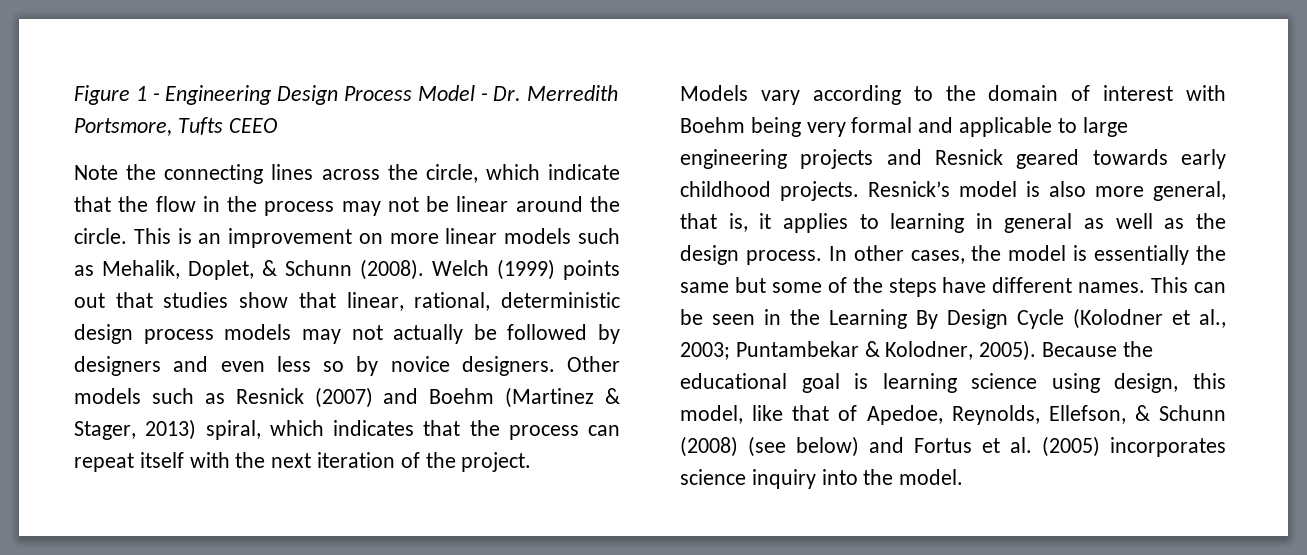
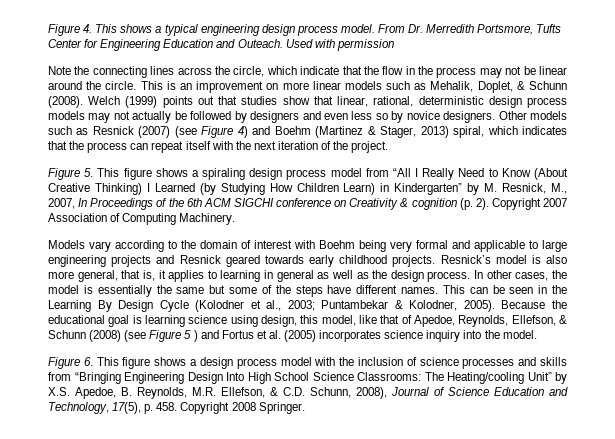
[74,85,619,105] [74,117,277,136] Figure 1 - Engineering Design Process Model - Dr. Merredith Portsmore, Tufts CEEO -> [48,24,562,36] [48,39,394,51] Figure 4. This shows a typical engineering design process model. From Dr. Merredith Portsmore, Tufts Center for Engineering Education and Outeach. Used with permission
(373, 397) none -> [174,126,248,138] (see Figure 4)
(532, 462) none -> [48,168,569,180] [48,183,567,195] [48,198,567,210] [48,213,236,225] // Figure 5. This figure shows a spiraling design process model from “All I Really Need to Know (About Creative Thinking) I Learned (by Studying How Children Learn) in Kindergarten” by M. Resnick, M., 2007, In Proceedings of the 6th ACM SIGCHI conference on Creativity & cognition (p. 2). Copyright 2007 Association of Computing Machinery.
[796,436,859,457] below) -> [149,330,198,342] Figure 5 )
(964, 477) none -> [48,357,567,369] [48,372,567,384] [48,387,568,399] [48,402,305,414] // Figure 6. This figure shows a design process model with the inclusion of science processes and skills from “Bringing Engineering Design Into High School Science Classrooms: The Heating/cooling Unit” by X.S. Apedoe, B. Reynolds, M.R. Ellefson, & C.D. Schunn, 2008), Journal of Science Education and Technology, 17(5), p. 458. Copyright 2008 Springer.

